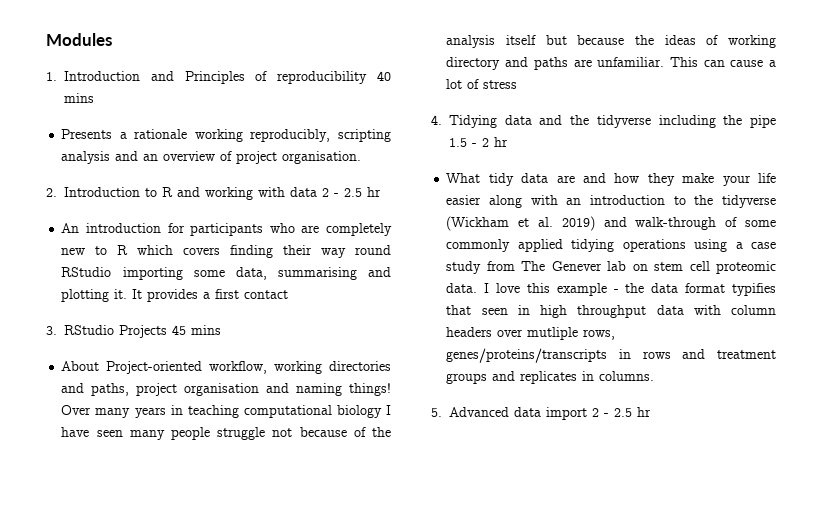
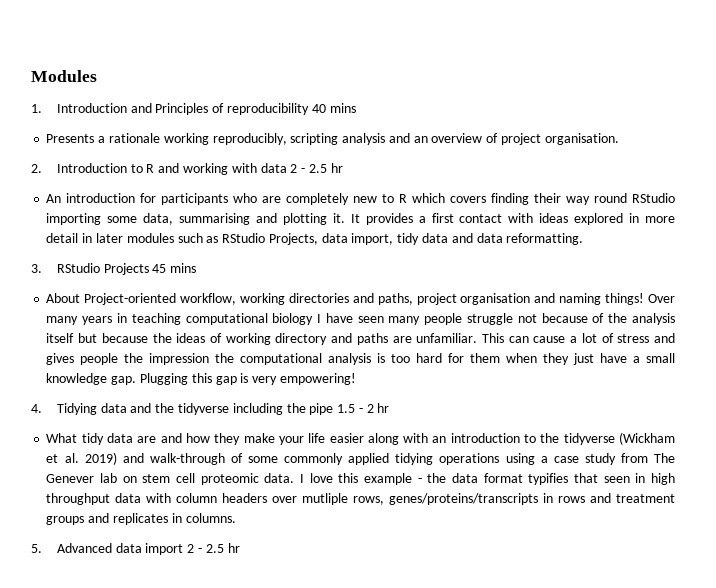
(289, 294) none -> [508,213,676,225] [46,233,584,245] with ideas explored in more detail in later modules such as RStudio Projects, data import, tidy data and data reformatting.
(518, 84) none -> [654,333,675,343] [46,353,676,365] [46,373,356,385] and gives people the impression the computational analysis is too hard for them when they just have a small knowledge gap. Plugging this gap is very empowering!

